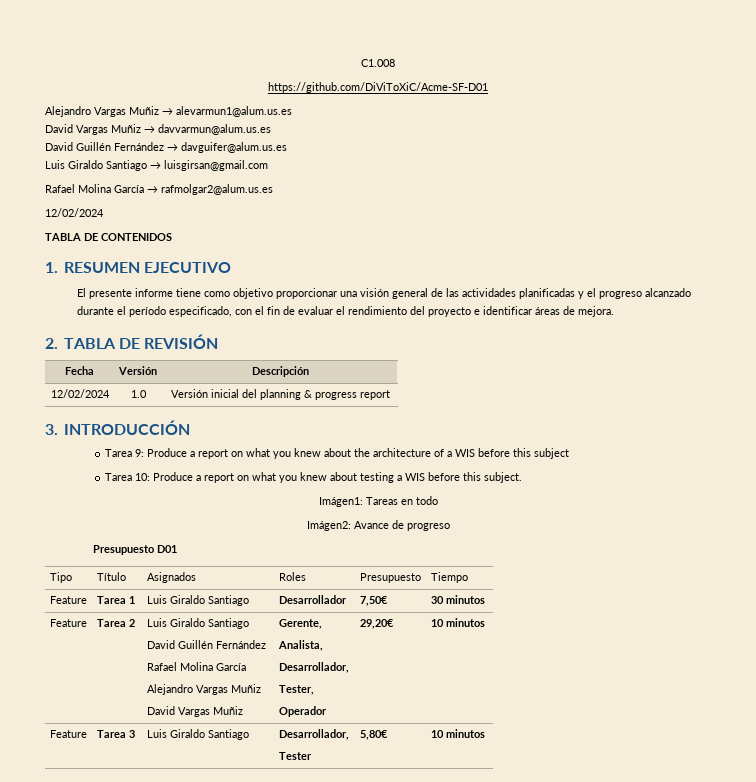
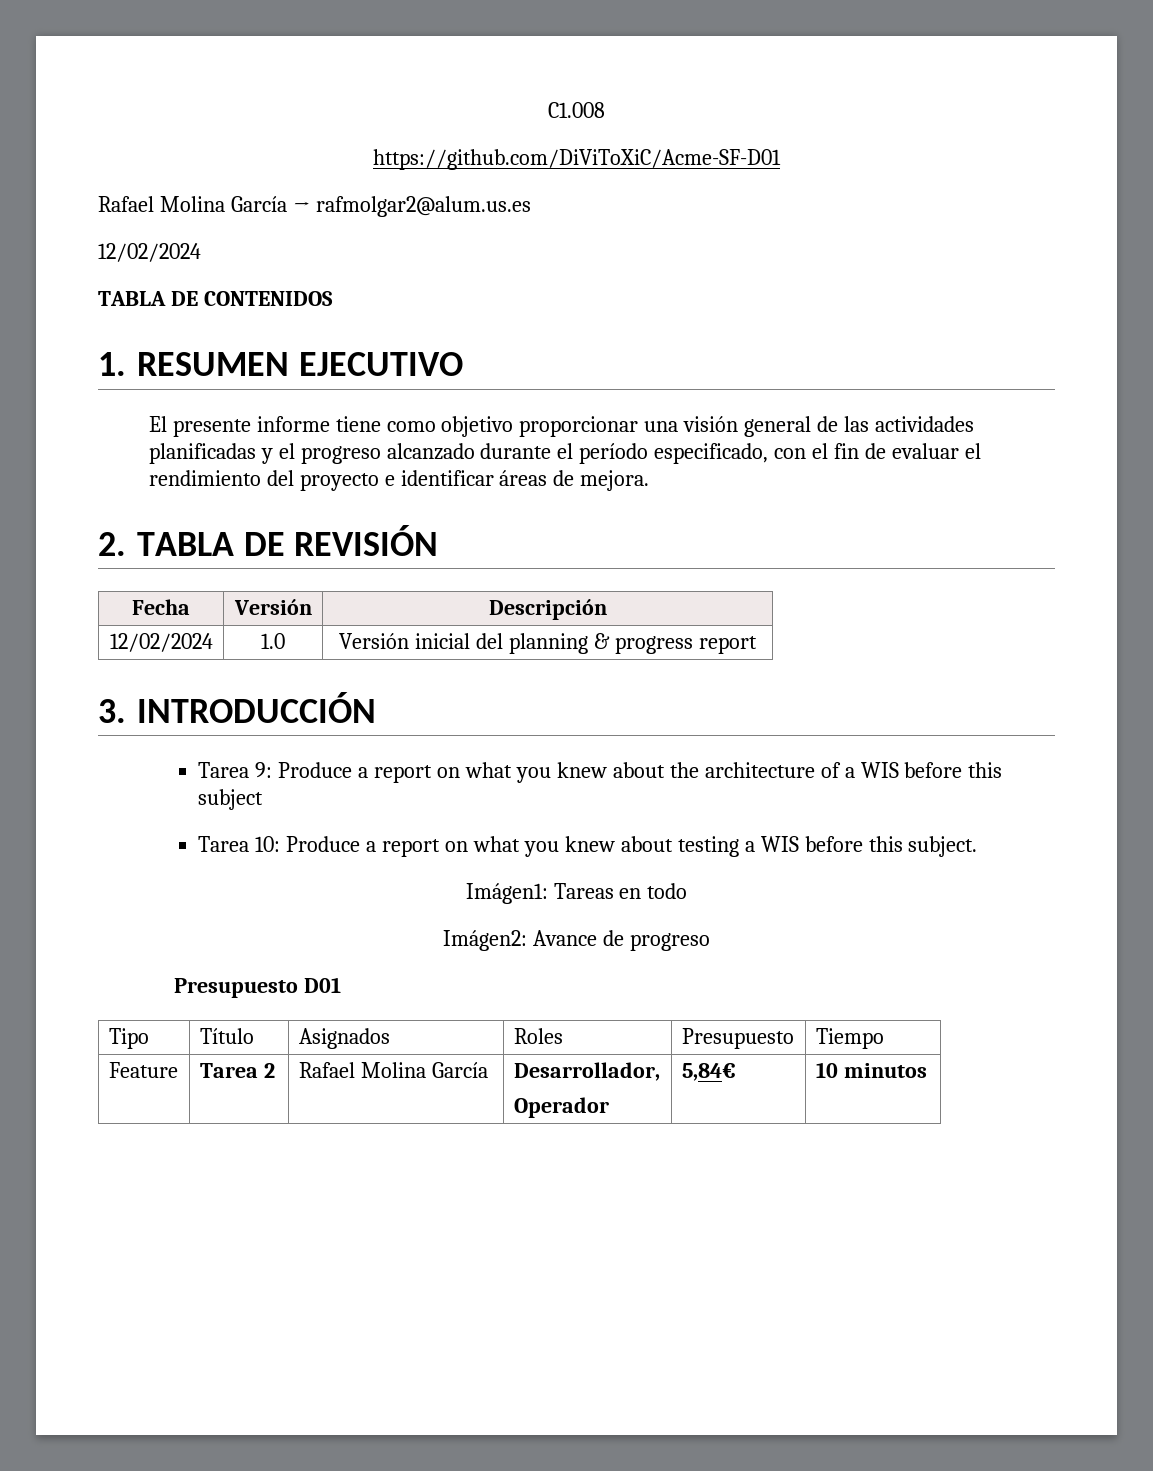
[45,106,292,117] [45,124,271,135] [45,142,287,153] [45,160,268,171] // Alejandro Vargas Muñiz → alevarmun1@alum.us.es // David Vargas Muñiz → davvarmun@alum.us.es // David Guillén Fernández → davguifer@alum.us.es // Luis Giraldo Santiago → luisgirsan@gmail.com -> (781, 159) none
[128,596,135,604] [146,595,249,606] [278,595,347,604] [359,596,388,606] [430,595,485,604] [49,619,87,627] [96,619,135,627] [146,618,249,629] [146,640,266,649] [146,662,246,671] [146,684,261,695] [146,706,243,717] [278,619,322,629] [277,640,323,651] [278,662,349,673] [278,685,314,695] 1 | Luis Giraldo Santiago | Desarrollador | 7,50€ | 30 minutos // Feature | Tarea 2 | Luis Giraldo Santiago // David Guillén Fernández // Rafael Molina García // Alejandro Vargas Muñiz // David Vargas Muñiz | Gerente, // Analista, // Desarrollador, // Tester, -> [263,1063,275,1078] [298,1062,488,1078] [513,1062,660,1081] 2 | Rafael Molina García | Desarrollador,
[359,619,394,629] [430,618,485,627] [49,730,87,738] [96,730,135,738] [146,729,249,740] [278,729,349,740] [278,752,312,760] [359,730,388,740] [430,729,485,738] 29,20€ | 10 minutos // Feature | Tarea 3 | Luis Giraldo Santiago | Desarrollador, // Tester | 5,80€ | 10 minutos -> [681,1063,736,1081] [815,1062,927,1078] 5,84€ | 10 minutos

